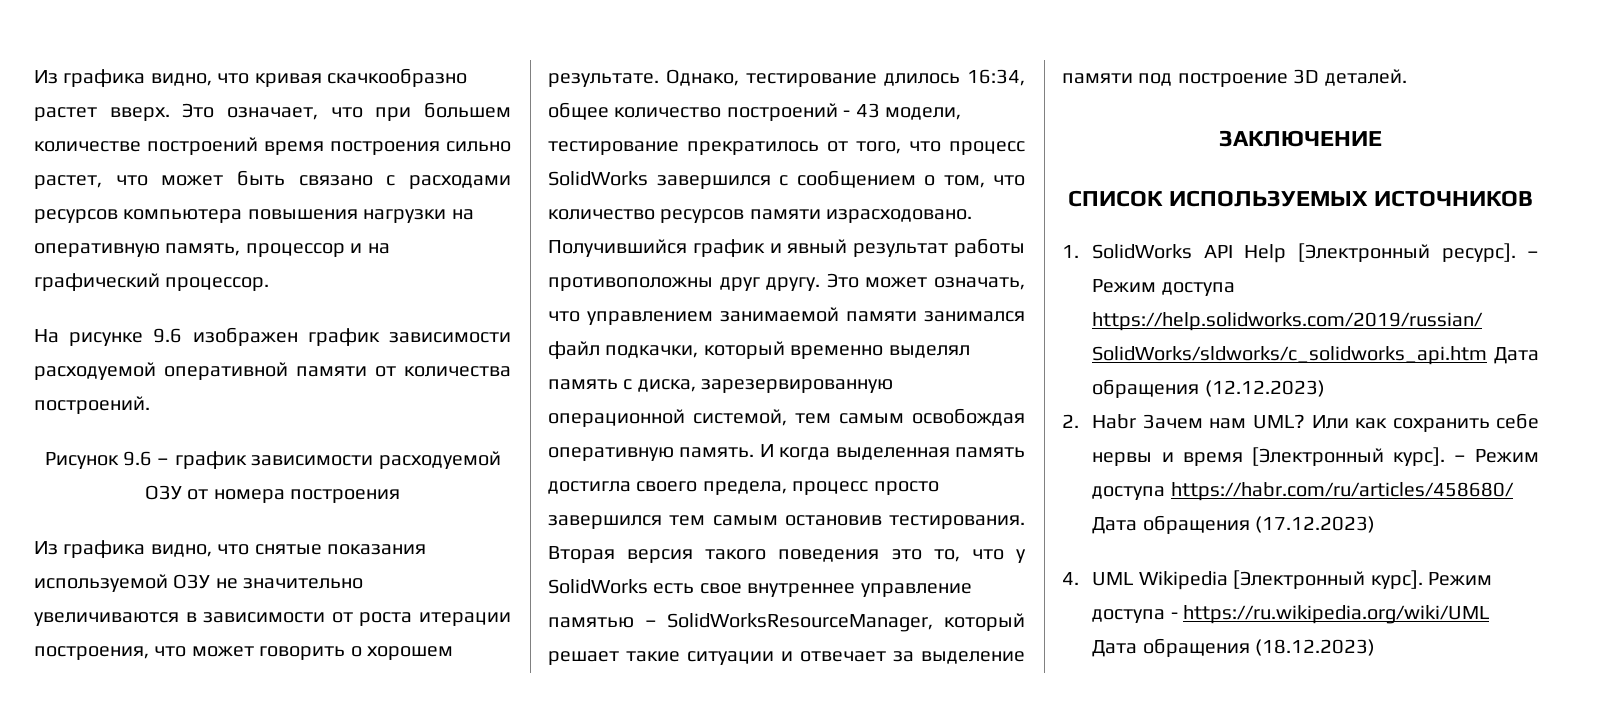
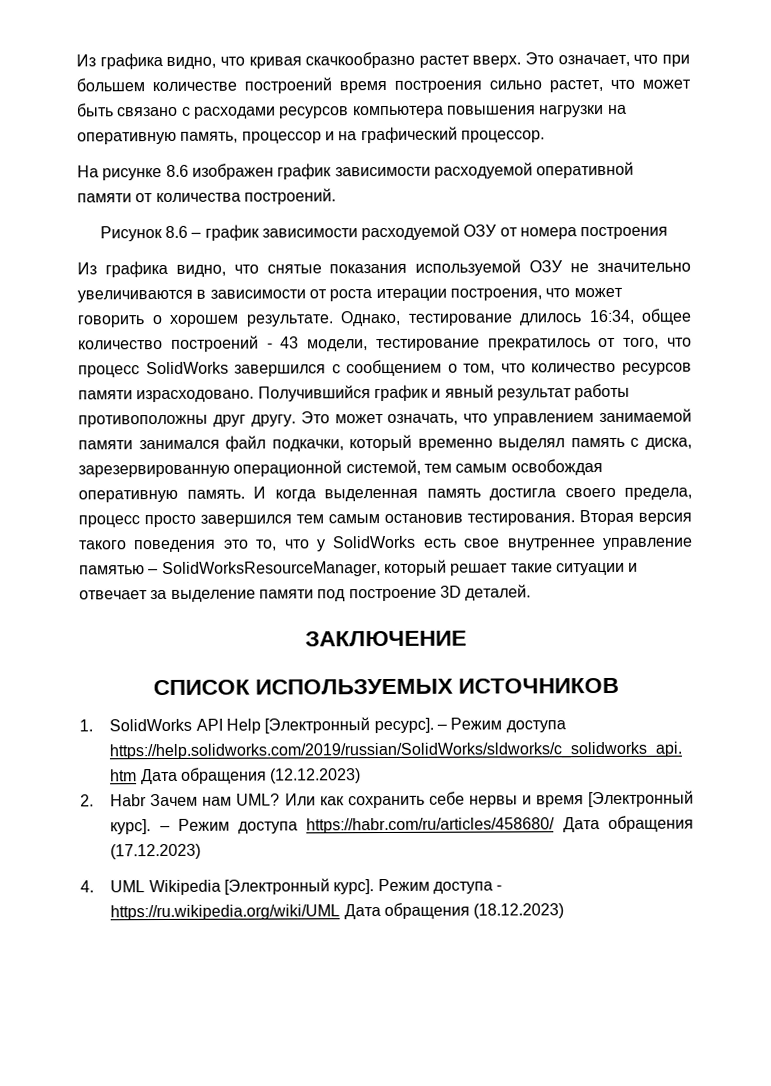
[153,328,183,343] 9.6 -> [165,164,189,177] 8.6
[122,451,152,466] 9.6 -> [164,225,188,238] 8.6

